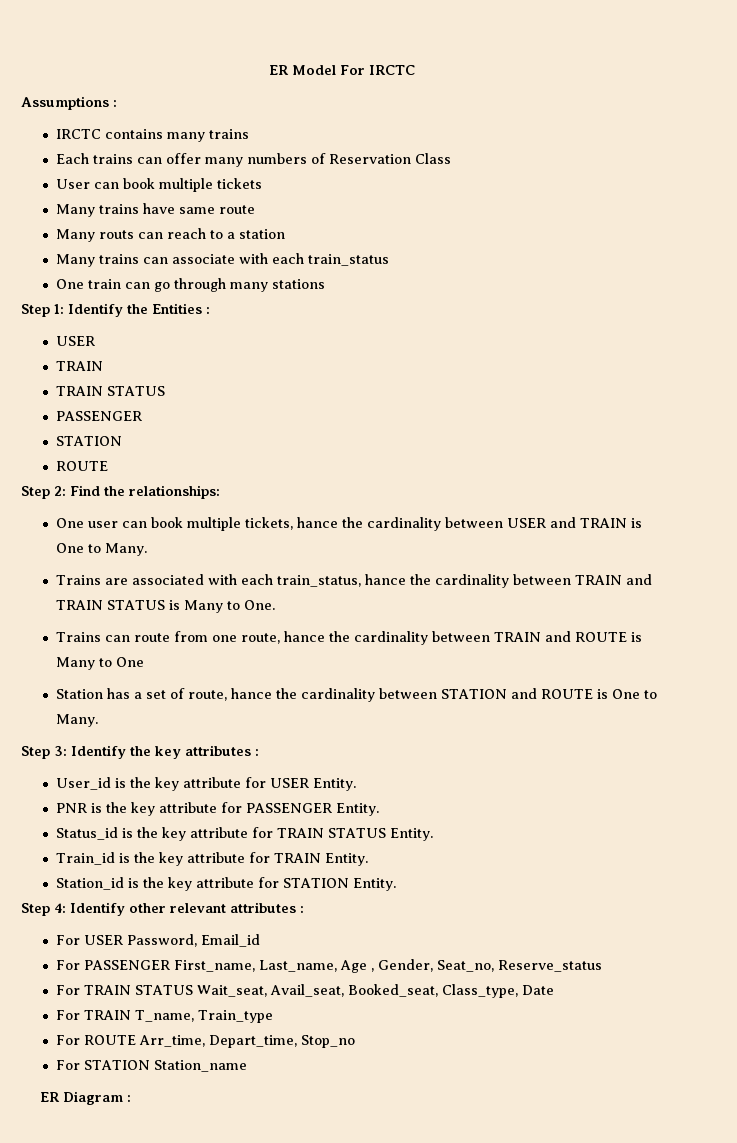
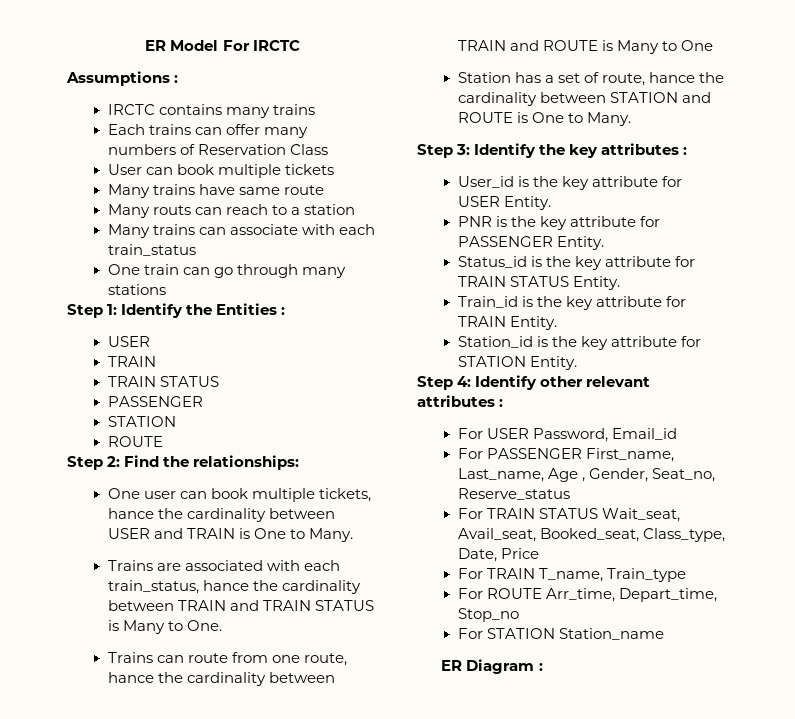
[521,985,554,995] Date -> [457,548,539,562] Date, Price

